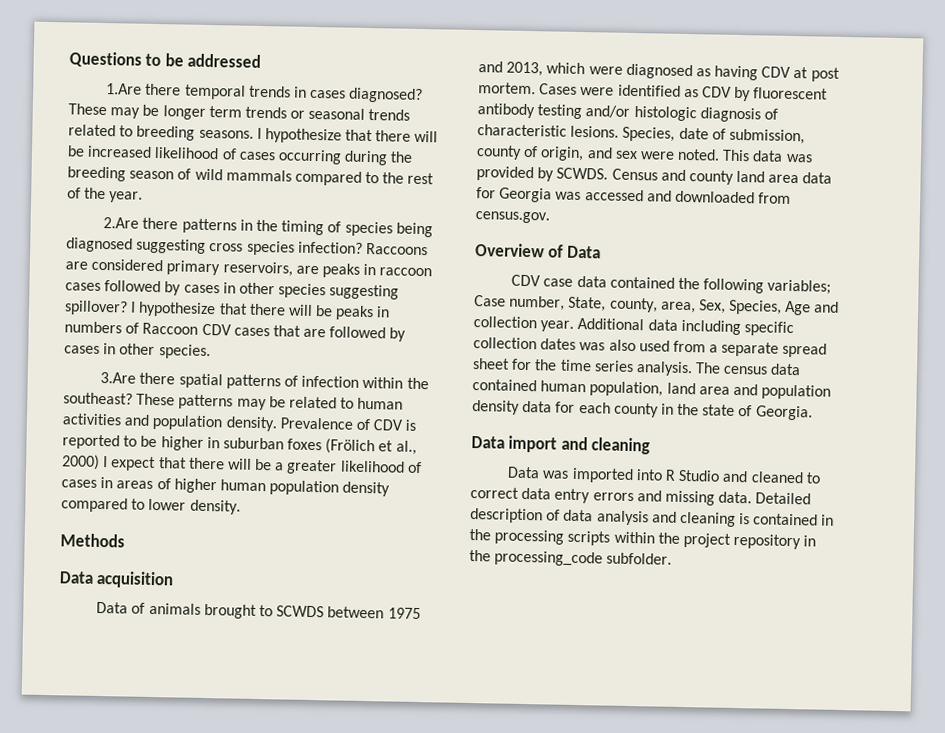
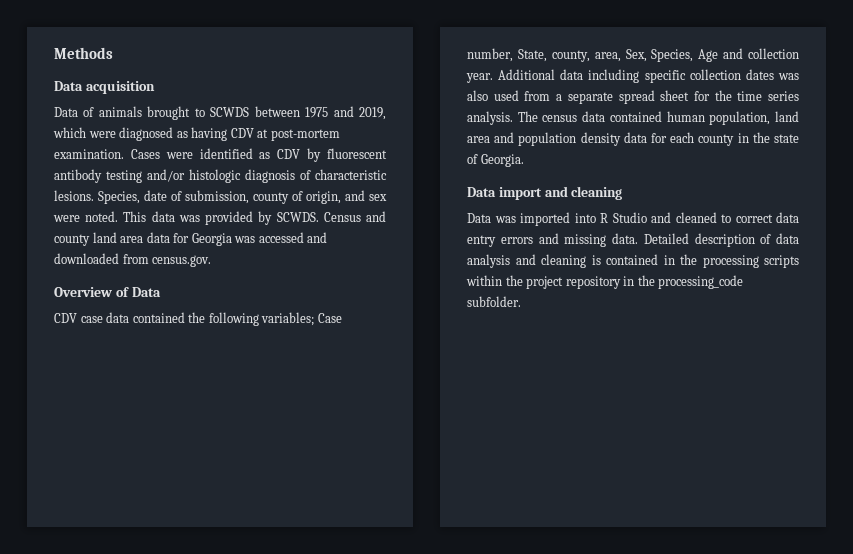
[69,51,262,68] [106,83,424,104] [68,103,411,121] [68,124,439,144] [67,145,414,166] [67,166,435,186] [67,187,144,203] [103,217,433,238] [66,237,428,256] [65,258,433,278] [65,280,400,300] [64,300,391,321] [64,321,407,342] [64,343,211,360] [100,371,429,390] [63,392,404,411] [62,413,417,432] [62,434,417,455] [61,454,422,475] [61,477,391,497] [61,497,241,515] Questions to be addressed // 1.Are there temporal trends in cases diagnosed? These may be longer term trends or seasonal trends related to breeding seasons. I hypothesize that there will be increased likelihood of cases occurring during the breeding season of wild mammals compared to the rest of the year. // 2.Are there patterns in the timing of species being diagnosed suggesting cross species infection? Raccoons are considered primary reservoirs, are peaks in raccoon cases followed by cases in other species suggesting spillover? I hypothesize that there will be peaks in numbers of Raccoon CDV cases that are followed by cases in other species. // 3.Are there spatial patterns of infection within the southeast? These patterns may be related to human activities and population density. Prevalence of CDV is reported to be higher in suburban foxes (Frölich et al., 2000) I expect that there will be a greater likelihood of cases in areas of higher human population density compared to lower density. // -> (54, 53) none
[506,61,544,77] 2013, -> [359,107,387,120] 2019,
[810,67,840,82] [478,82,536,95] post mortem. -> [270,129,340,141] [54,149,124,159] post-mortem examination.

